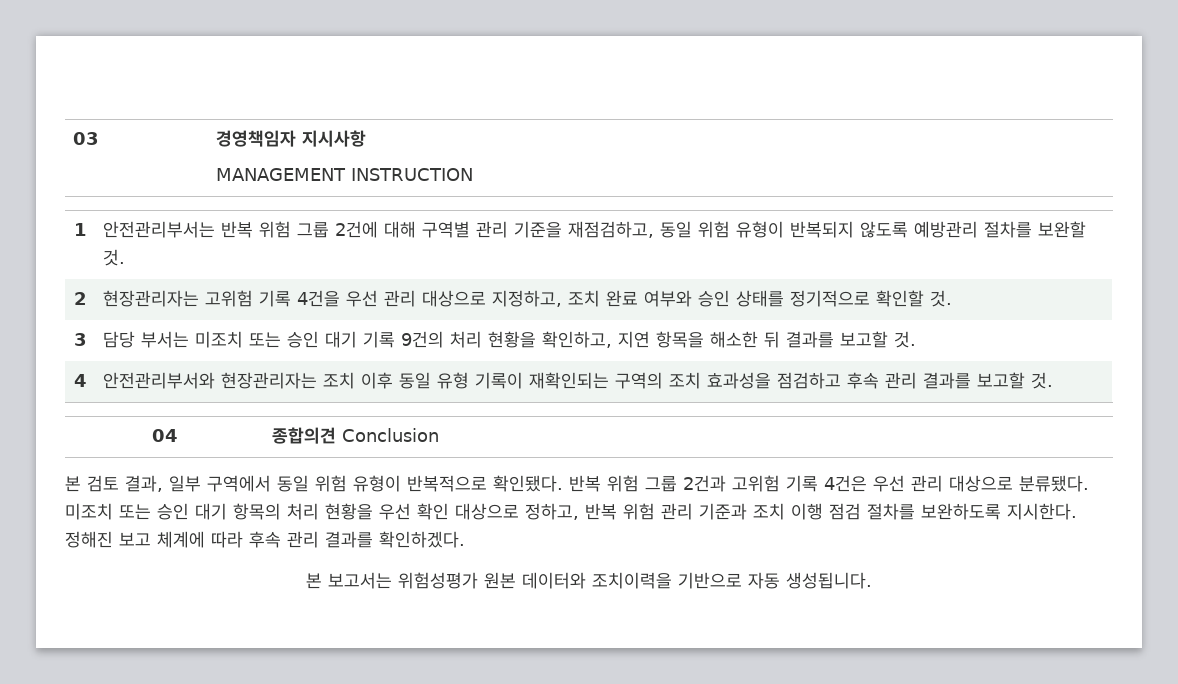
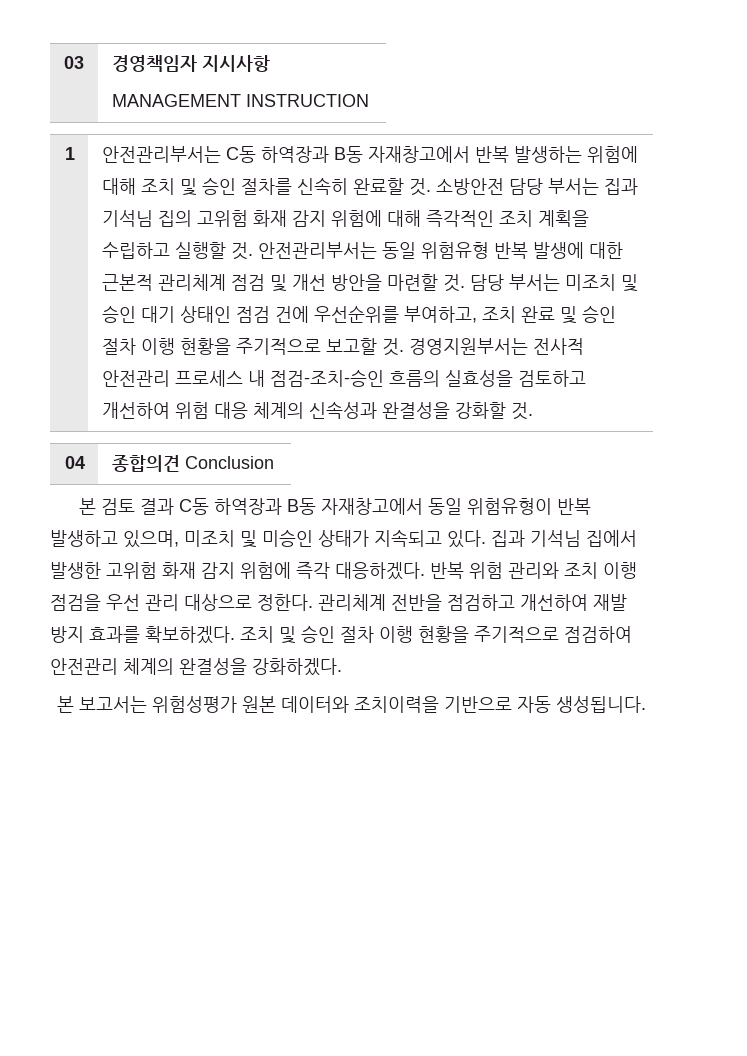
[221,221,1087,238] [103,249,126,266] [74,292,87,305] [103,290,953,307] [74,333,87,346] 반복 위험 그룹 2건에 대해 구역별 관리 기준을 재점검하고, 동일 위험 유형이 반복되지 않도록 예방관리 절차를 보완할 것. // 2 | 현장관리자는 고위험 기록 4건을 우선 관리 대상으로 지정하고, 조치 완료 여부와 승인 상태를 정기적으로 확인할 것. // 3 | -> [225,146,638,163] [101,177,638,196] [101,210,589,227] [101,242,623,260] [101,274,465,292] C동 하역장과 B동 자재창고에서 반복 발생하는 위험에 대해 조치 및 승인 절차를 신속히 완료할 것. 소방안전 담당 부서는 집과 기석님 집의 고위험 화재 감지 위험에 대해 즉각적인 조치 계획을 수립하고 실행할 것. 안전관리부서는 동일 위험유형 반복 발생에 대한 근본적 관리체계 점검 및 개선 방안을 마련할 것.
[249,331,917,348] [74,374,87,387] [103,372,1026,389] 또는 승인 대기 기록 9건의 처리 현황을 확인하고, 지연 항목을 해소한 뒤 결과를 보고할 것. // 4 | 안전관리부서와 현장관리자는 조치 이후 동일 유형 기록이 재확인되는 구역의 조치 효과성을 점검하고 후속 관리 결과를 보고할 -> [620,274,638,292] [101,305,616,324] [101,338,584,356] [101,369,586,387] [101,401,506,419] 및 승인 대기 상태인 점검 건에 우선순위를 부여하고, 조치 완료 및 승인 절차 이행 현황을 주기적으로 보고할 것. 경영지원부서는 전사적 안전관리 프로세스 내 점검-조치-승인 흐름의 실효성을 검토하고 개선하여 위험 대응 체계의 신속성과 완결성을 강화할
[125,475,1089,492] [65,503,1077,520] [65,531,465,548] 결과, 일부 구역에서 동일 위험 유형이 반복적으로 확인됐다. 반복 위험 그룹 2건과 고위험 기록 4건은 우선 관리 대상으로 분류됐다. 미조치 또는 승인 대기 항목의 처리 현황을 우선 확인 대상으로 정하고, 반복 위험 관리 기준과 조치 이행 점검 절차를 보완하도록 지시한다. 정해진 보고 체계에 따라 후속 관리 결과를 확인하겠다. -> [139,498,591,515] [50,529,637,548] [50,562,637,580] [50,594,627,611] [50,625,632,644] [50,658,342,676] 결과 C동 하역장과 B동 자재창고에서 동일 위험유형이 반복 발생하고 있으며, 미조치 및 미승인 상태가 지속되고 있다. 집과 기석님 집에서 발생한 고위험 화재 감지 위험에 즉각 대응하겠다. 반복 위험 관리와 조치 이행 점검을 우선 관리 대상으로 정한다. 관리체계 전반을 점검하고 개선하여 재발 방지 효과를 확보하겠다. 조치 및 승인 절차 이행 현황을 주기적으로 점검하여 안전관리 체계의 완결성을 강화하겠다.

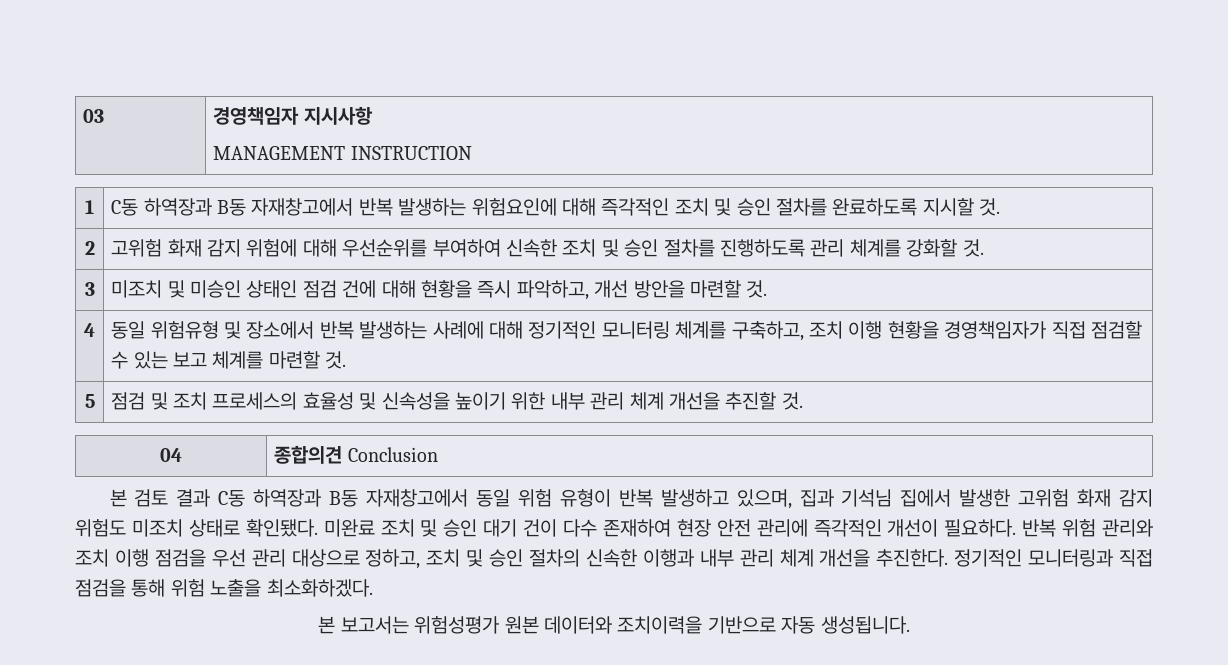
[101,146,221,163] 안전관리부서는 -> (94, 207) none
[586,146,638,163] [101,177,638,196] [101,210,192,227] 위험에 대해 조치 및 승인 절차를 신속히 완료할 것. 소방안전 담당 부서는 집과 기석님 집의 -> [471,198,1001,216] [84,241,95,255] 위험요인에 대해 즉각적인 조치 및 승인 절차를 완료하도록 지시할 것. // 2 |
[425,210,589,227] [101,242,623,260] [101,274,638,292] [101,305,616,324] [101,338,584,356] [101,369,586,387] [101,401,506,419] 즉각적인 조치 계획을 수립하고 실행할 것. 안전관리부서는 동일 위험유형 반복 발생에 대한 근본적 관리체계 점검 및 개선 방안을 마련할 것. 담당 부서는 미조치 및 승인 대기 상태인 점검 건에 우선순위를 부여하고, 조치 완료 및 승인 절차 이행 현황을 주기적으로 보고할 것. 경영지원부서는 전사적 안전관리 프로세스 내 점검-조치-승인 흐름의 실효성을 검토하고 개선하여 위험 대응 체계의 신속성과 완결성을 강화할 -> [342,239,984,257] [84,282,95,296] [111,280,768,300] [84,323,95,337] [111,321,1142,341] [111,351,347,369] [84,394,95,408] [111,392,777,410] 우선순위를 부여하여 신속한 조치 및 승인 절차를 진행하도록 관리 체계를 강화할 것. // 3 | 미조치 및 미승인 상태인 점검 건에 대해 현황을 즉시 파악하고, 개선 방안을 마련할 것. // 4 | 동일 위험유형 및 장소에서 반복 발생하는 사례에 대해 정기적인 모니터링 체계를 구축하고, 조치 이행 현황을 경영책임자가 직접 점검할 수 있는 보고 체계를 마련할 것. // 5 | 점검 및 조치 프로세스의 효율성 및 신속성을 높이기 위한 내부 관리 체계 개선을 추진할
[466,498,552,515] 위험유형이 -> [517,489,611,507] 위험 유형이
[184,529,486,548] 미조치 및 미승인 상태가 지속되고 있다. -> (792, 499) none
[240,562,425,580] 위험에 즉각 대응하겠다. -> [75,519,1017,537] 위험도 미조치 상태로 확인됐다. 미완료 조치 및 승인 대기 건이 다수 존재하여 현장 안전 관리에 즉각적인 개선이 필요하다.
[257,594,627,611] [50,625,632,644] [50,658,342,676] 정한다. 관리체계 전반을 점검하고 개선하여 재발 방지 효과를 확보하겠다. 조치 및 승인 절차 이행 현황을 주기적으로 점검하여 안전관리 체계의 완결성을 강화하겠다. -> [365,549,1153,569] [75,579,373,597] 정하고, 조치 및 승인 절차의 신속한 이행과 내부 관리 체계 개선을 추진한다. 정기적인 모니터링과 직접 점검을 통해 위험 노출을 최소화하겠다.

